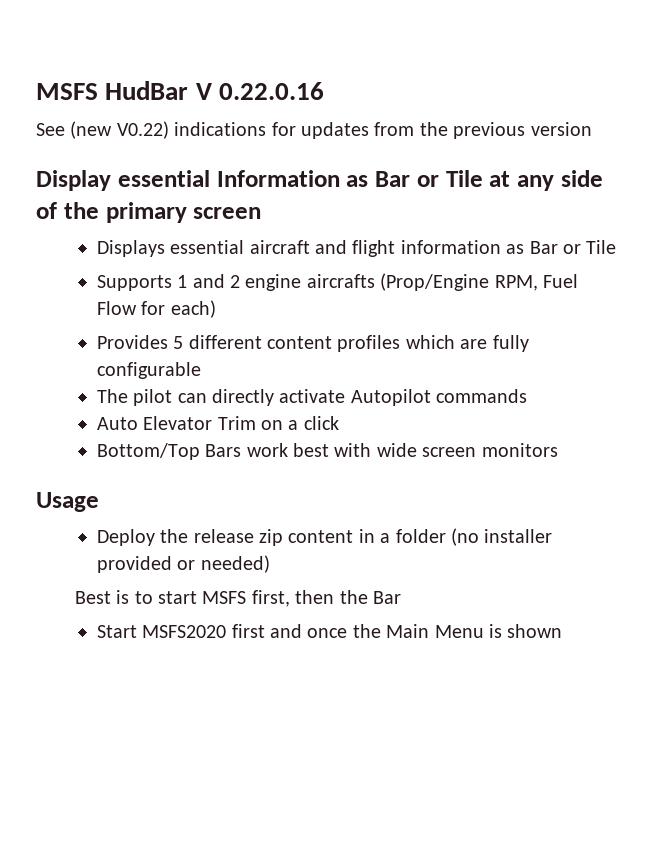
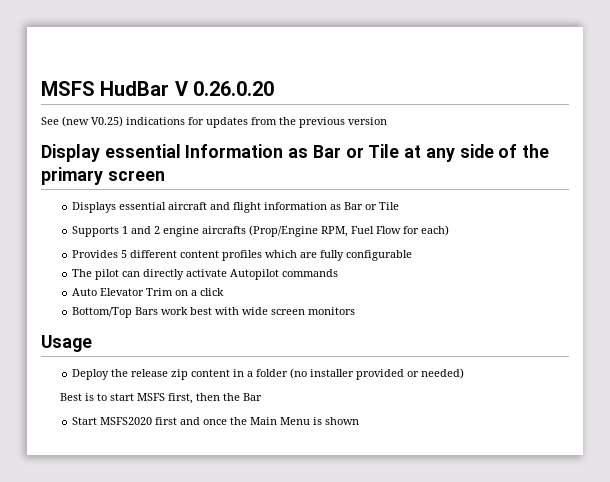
[218,82,324,100] 0.22.0.16 -> [193,81,275,96] 0.26.0.20
[116,121,169,139] V0.22) -> [91,116,123,127] V0.25)

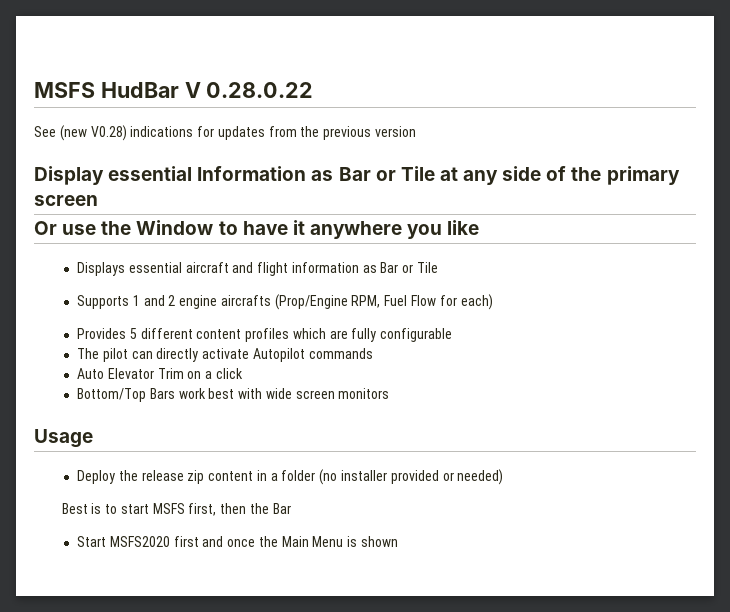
[193,81,275,96] 0.26.0.20 -> [206,82,314,98] 0.28.0.22
[91,116,123,127] V0.25) -> [90,125,127,141] V0.28)
(165, 175) none -> [34,220,480,239] // Or use the Window to have it anywhere you like

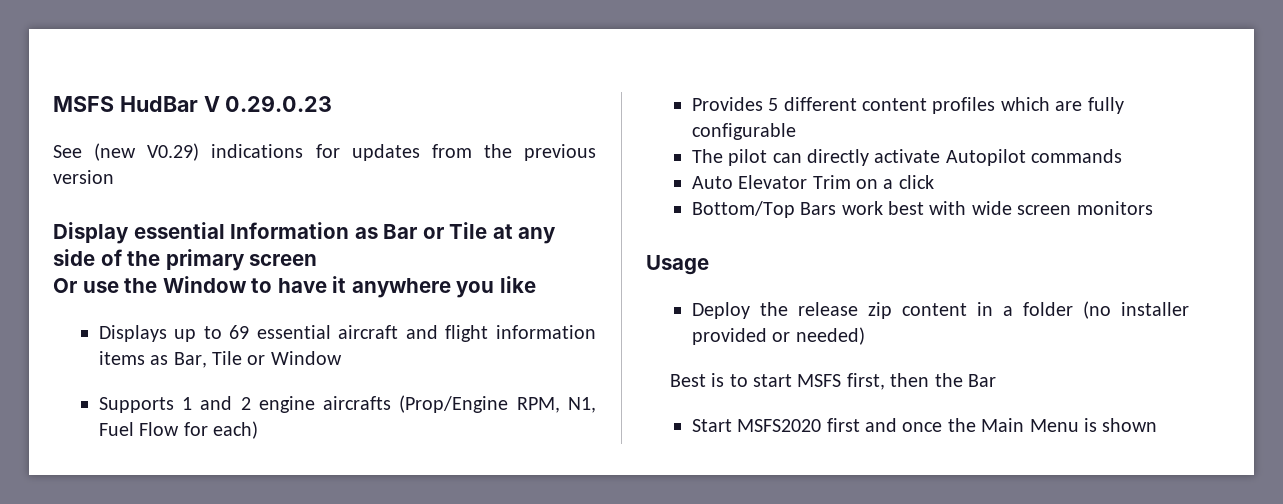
[206,82,314,98] 0.28.0.22 -> [225,95,333,112] 0.29.0.23
[90,125,127,141] V0.28) -> [147,143,200,161] V0.29)
(125, 269) none -> [174,325,250,342] up to 69
[362,262,438,273] as Bar or Tile -> [98,351,342,368] items as Bar, Tile or Window
(381, 301) none -> [568,397,596,413] N1,

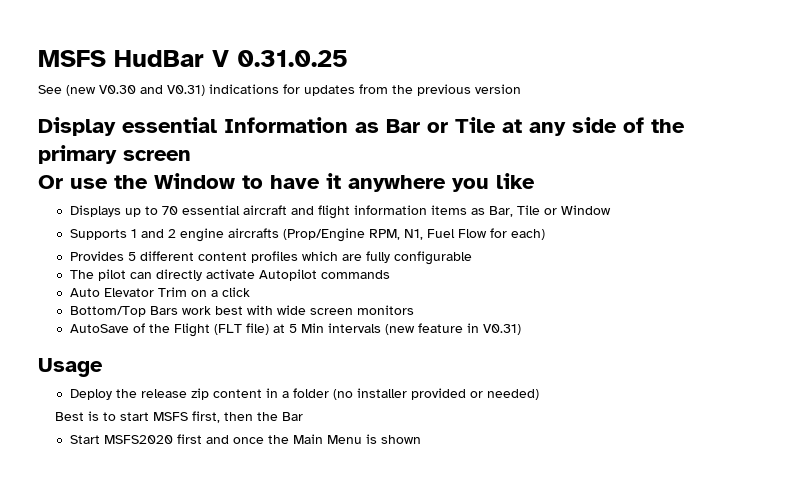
[225,95,333,112] 0.29.0.23 -> [237,50,348,67] 0.31.0.25
[147,143,200,161] V0.29) -> [99,85,205,96] V0.30 and V0.31)
[229,325,250,339] 69 -> [161,206,178,215] 70
(1153, 208) none -> [69,323,521,337] // AutoSave of the Flight (FLT file) at 5 Min intervals (new feature in V0.31)

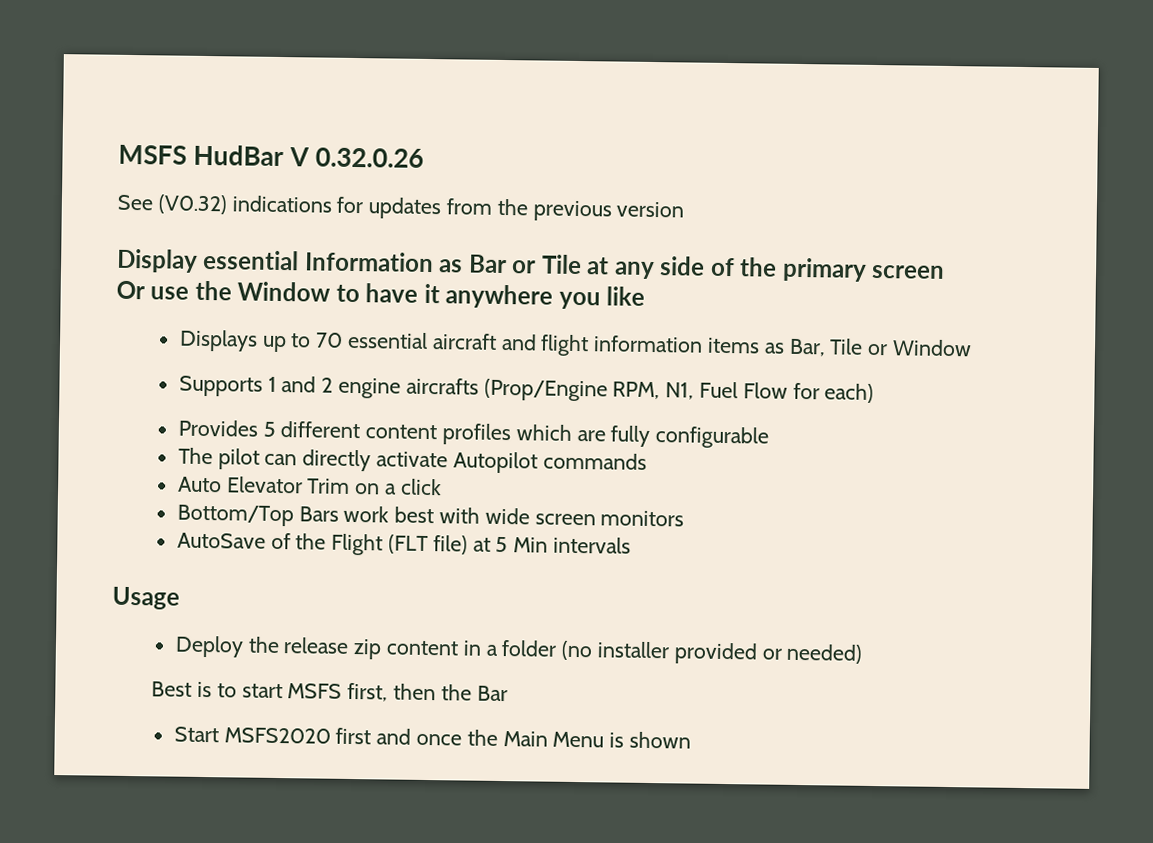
[237,50,348,67] 0.31.0.25 -> [314,147,424,168] 0.32.0.26
[66,85,205,96] (new V0.30 and V0.31) -> [157,194,228,215] (V0.32)
[384,323,521,335] (new feature in V0.31) -> (631, 545) none

